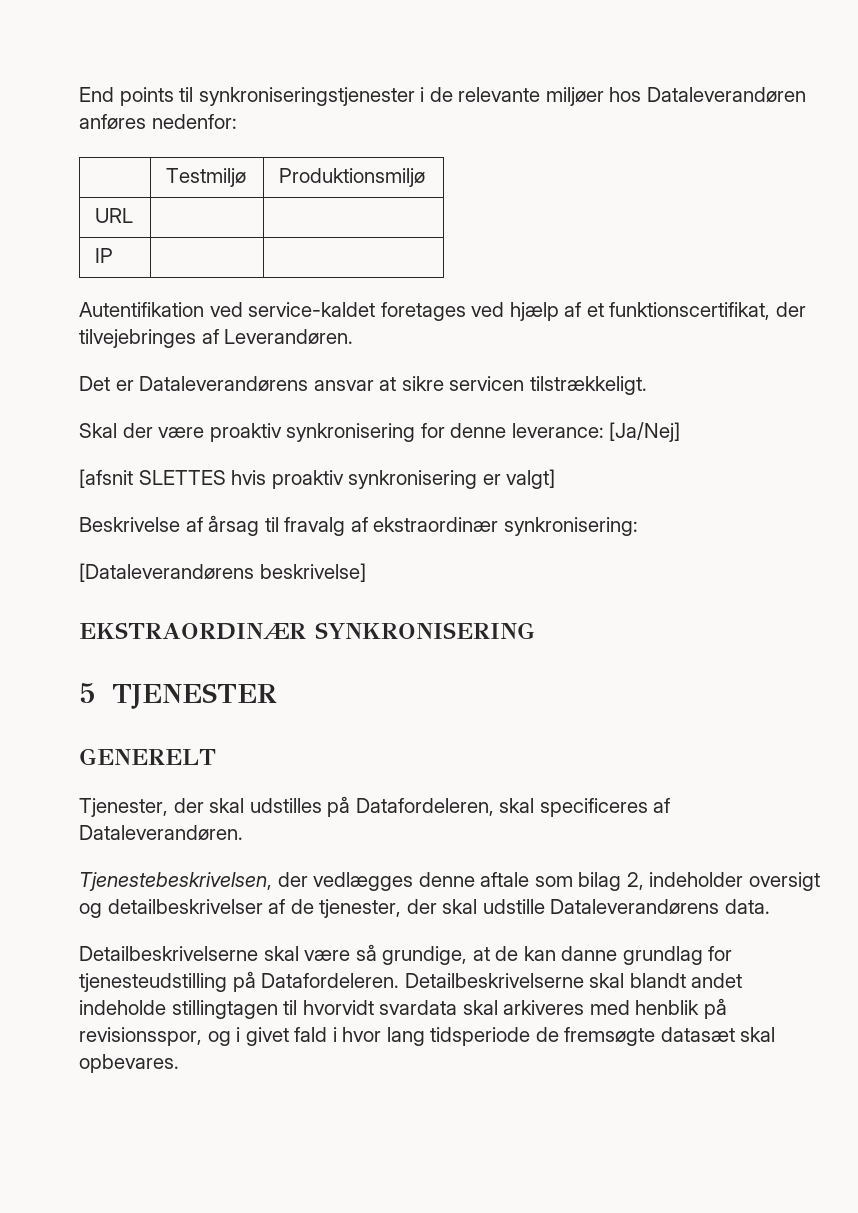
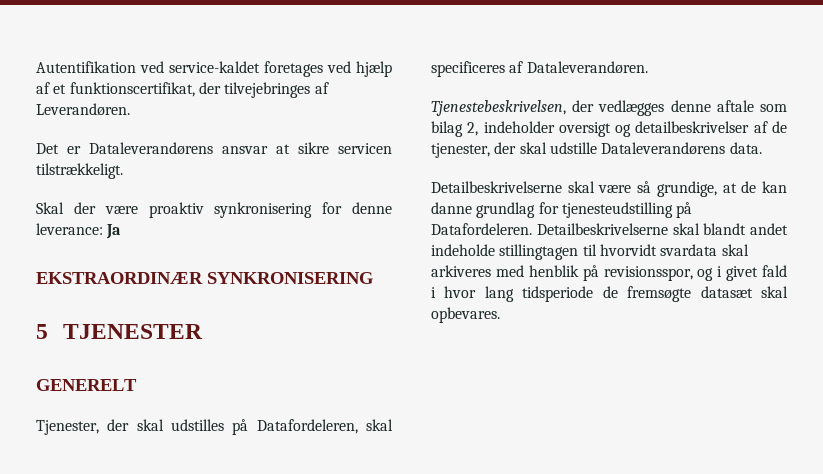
[79,87,806,106] [79,114,237,130] [166,168,247,187] [279,168,426,187] [95,208,134,223] [95,248,114,263] End points til synkroniseringstjenester i de relevante miljøer hos Dataleverandøren anføres nedenfor: // | Testmiljø | Produktionsmiljø // URL | | // IP | | // -> (36, 67) none
[609,422,681,442] [79,469,556,489] [79,515,638,536] [79,563,366,582] [Ja/Nej] // [afsnit SLETTES hvis proaktiv synkronisering er valgt] // Beskrivelse af årsag til fravalg af ekstraordinær synkronisering: // [Dataleverandørens beskrivelse] -> [106,224,122,239] Ja

